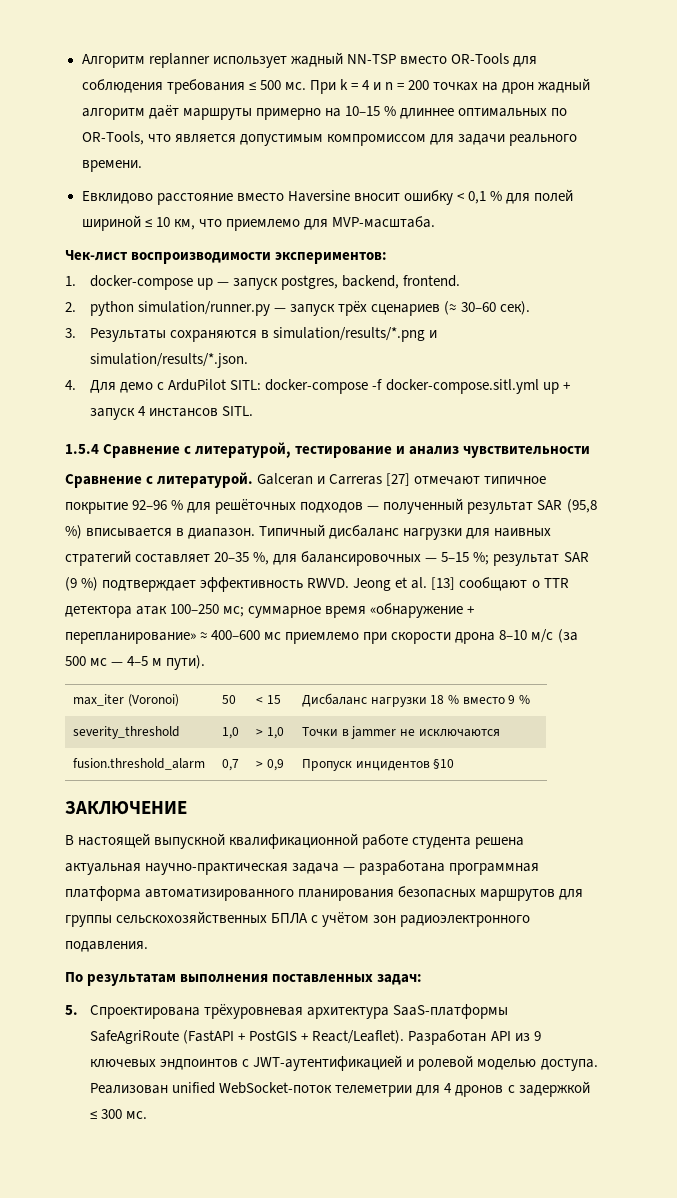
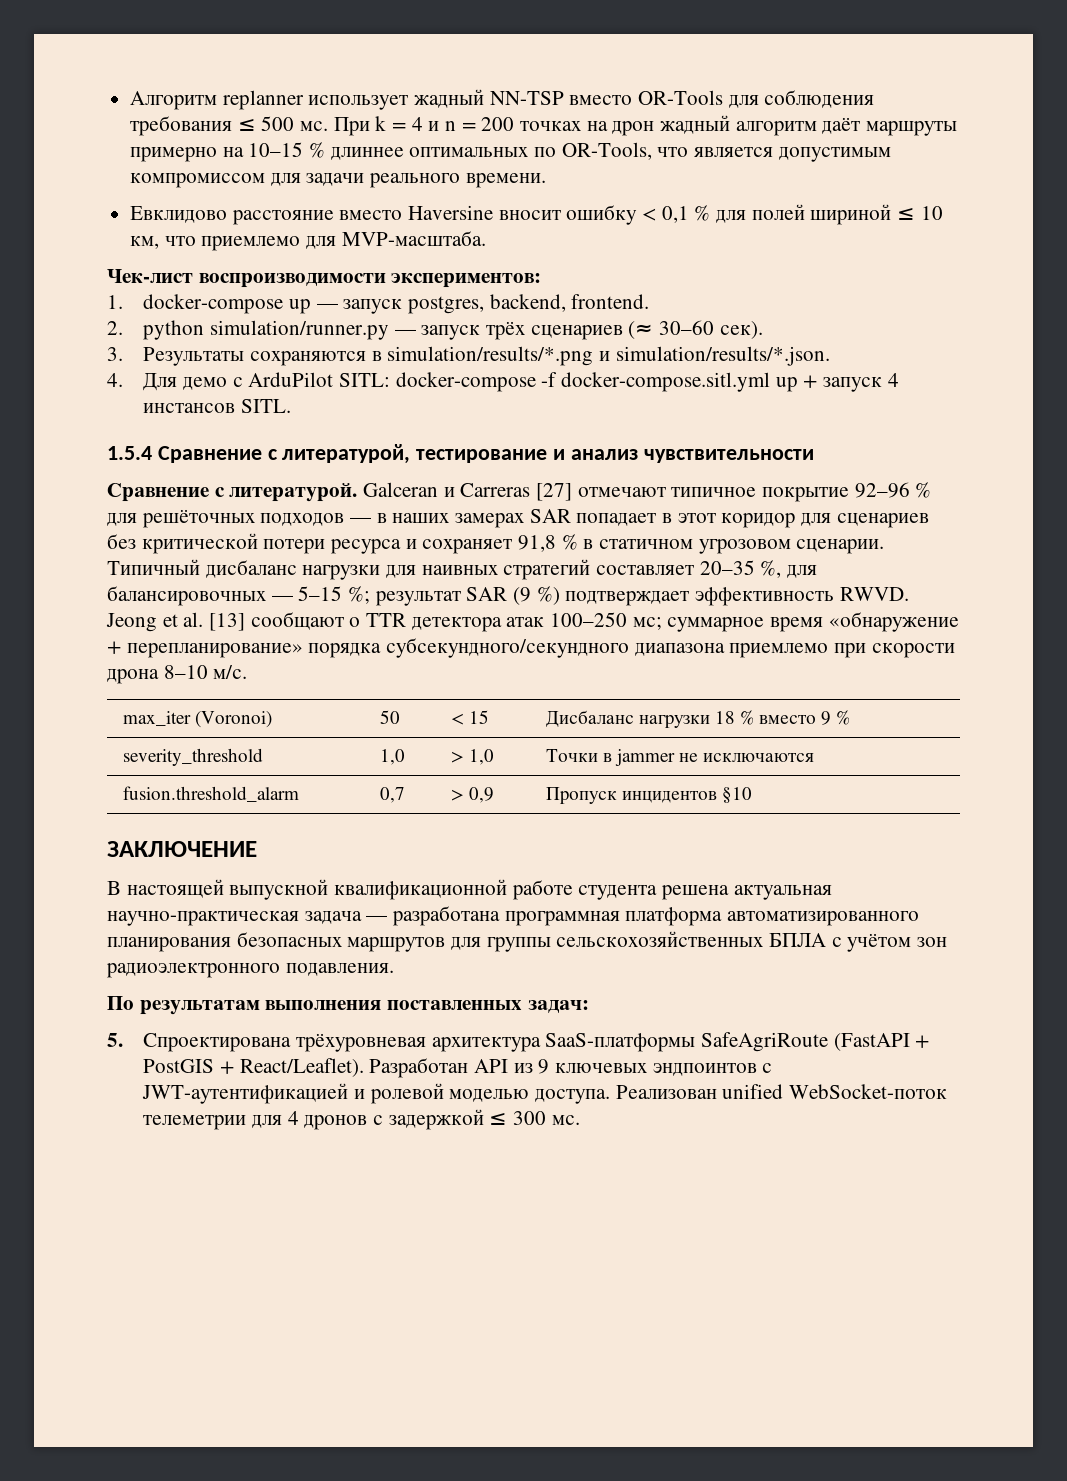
[383,498,597,514] [65,525,256,539] полученный результат SAR (95,8 %) вписывается в диапазон. -> [376,509,929,528] [107,533,885,554] в наших замерах SAR попадает в этот коридор для сценариев без критической потери ресурса и сохраняет 91,8 % в статичном угрозовом сценарии.
[200,630,282,640] ≈ 400–600 мс -> [308,638,725,658] порядка субсекундного/секундного диапазона
[531,629,578,643] [65,655,206,670] м/с (за 500 мс — 4–5 м пути). -> [213,665,248,679] м/с.

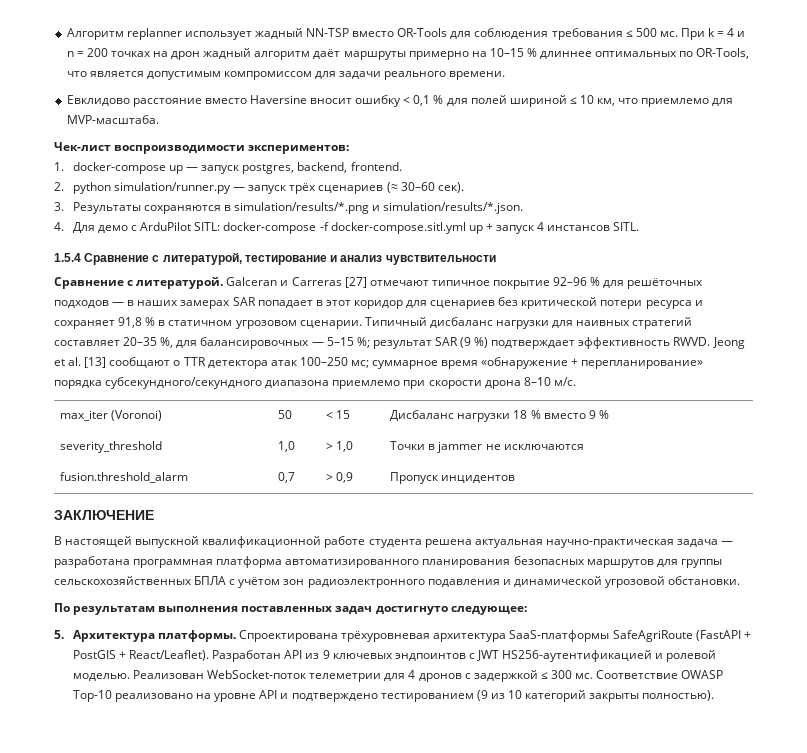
[721,787,752,803] §10 -> (516, 479) none
[285,963,394,976] подавления. -> [427,576,741,588] подавления и динамической угрозовой обстановки.
[527,1000,589,1014] задач: -> [335,606,527,615] задач достигнуто следующее:
(123, 1040) none -> [72,630,236,642] Архитектура платформы.
[142,1083,784,1104] JWT-аутентификацией и ролевой моделью доступа. Реализован unified -> [476,650,717,662] [72,670,204,681] JWT HS256-аутентификацией и ролевой моделью. Реализован
(580, 1120) none -> [596,670,724,679] [72,690,715,702] Соответствие OWASP Top-10 реализовано на уровне API и подтверждено тестированием (9 из 10 категорий закрыты полностью).

